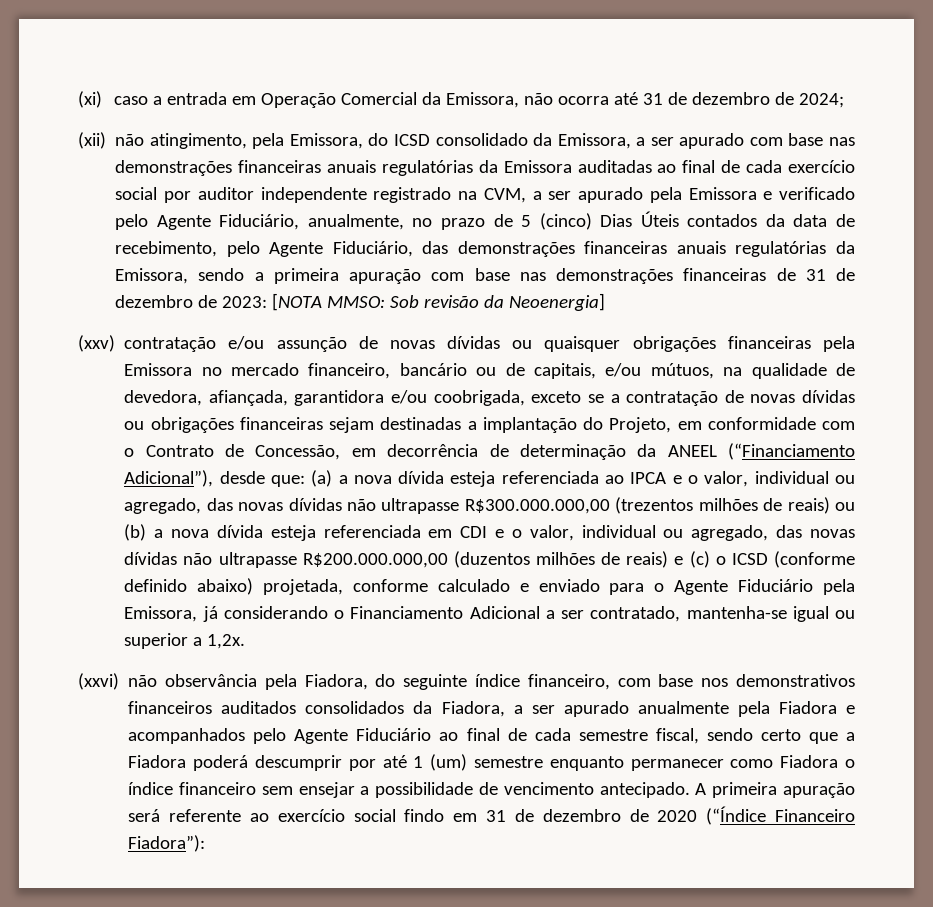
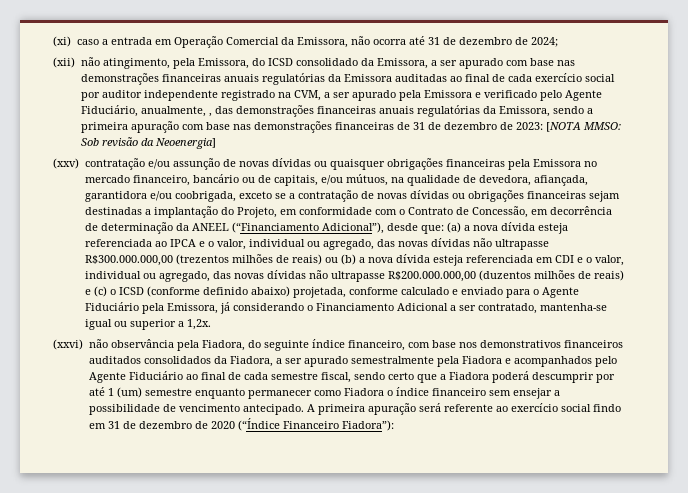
[412,211,856,230] [115,241,413,257] no prazo de 5 (cinco) Dias Úteis contados da data de recebimento, pelo Agente Fiduciário, -> [208,113,212,117] ,
[637,701,729,714] anualmente -> [350,356,434,364] semestralmente

